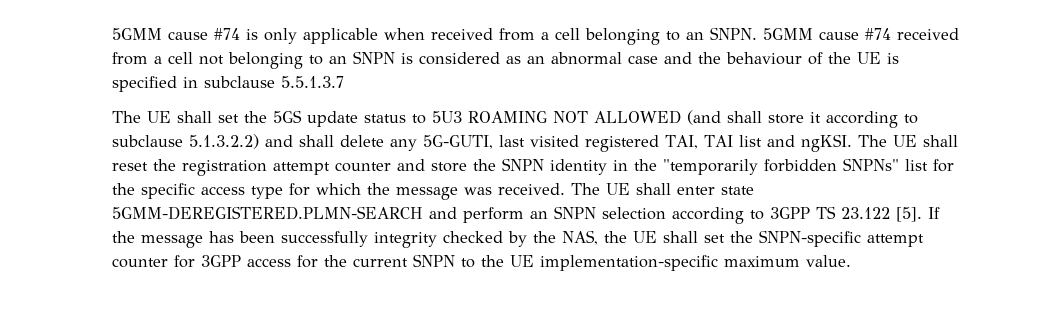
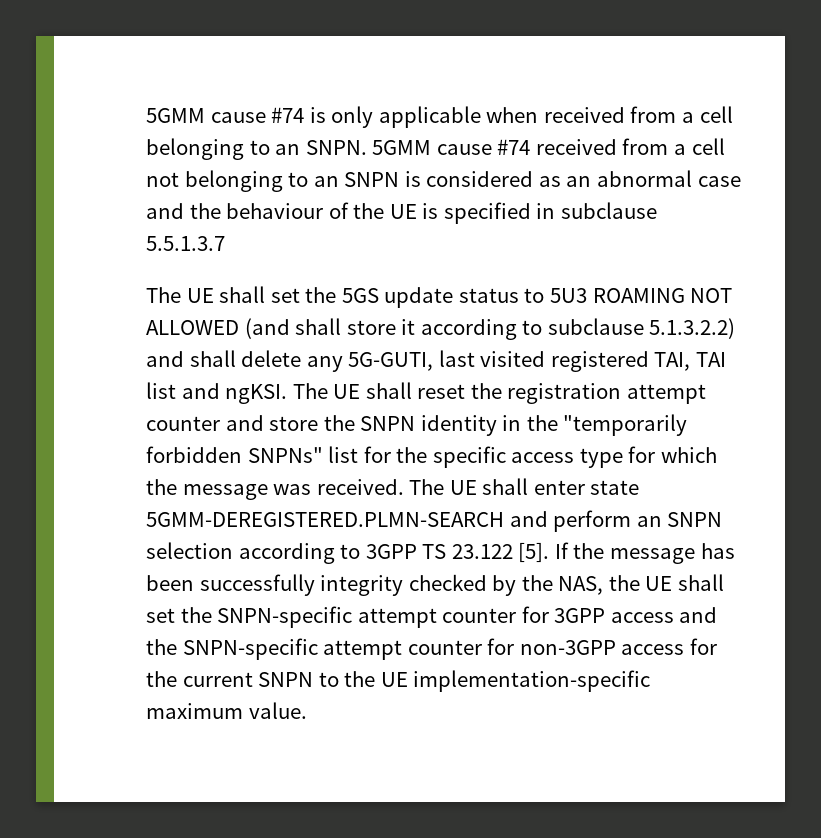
(292, 262) none -> [679,607,718,623] [146,638,685,660] and the SNPN-specific attempt counter for non-3GPP access

